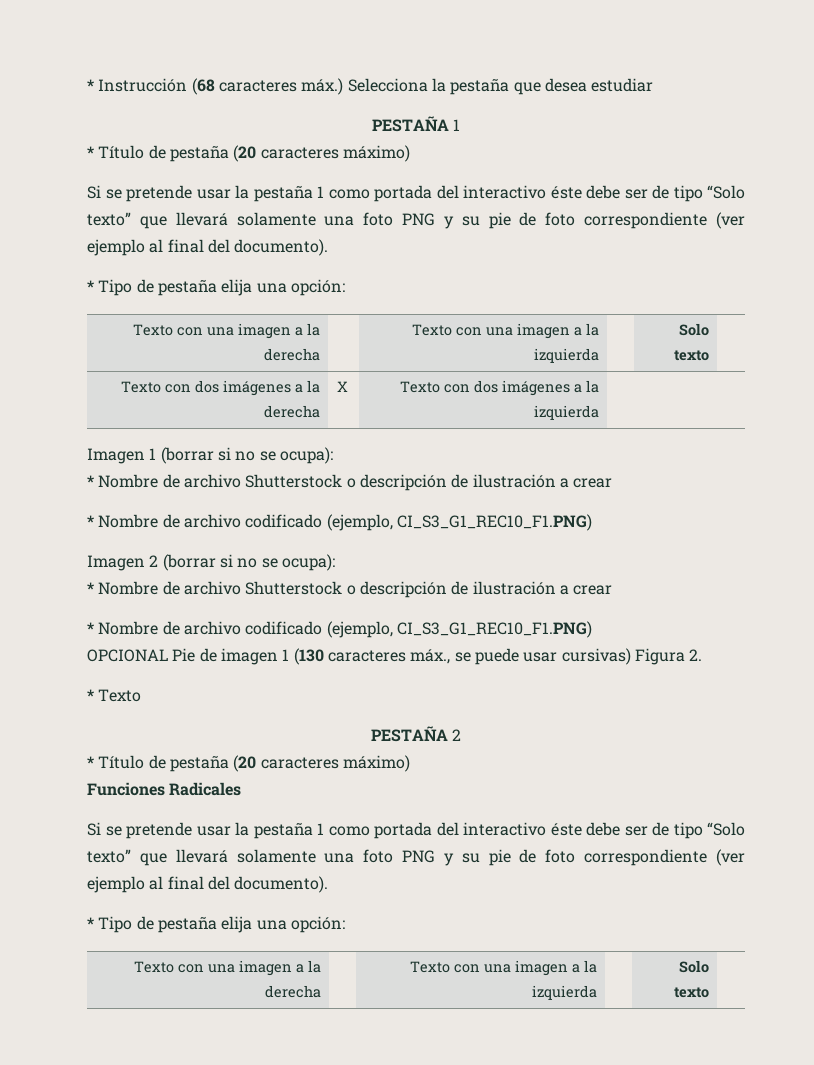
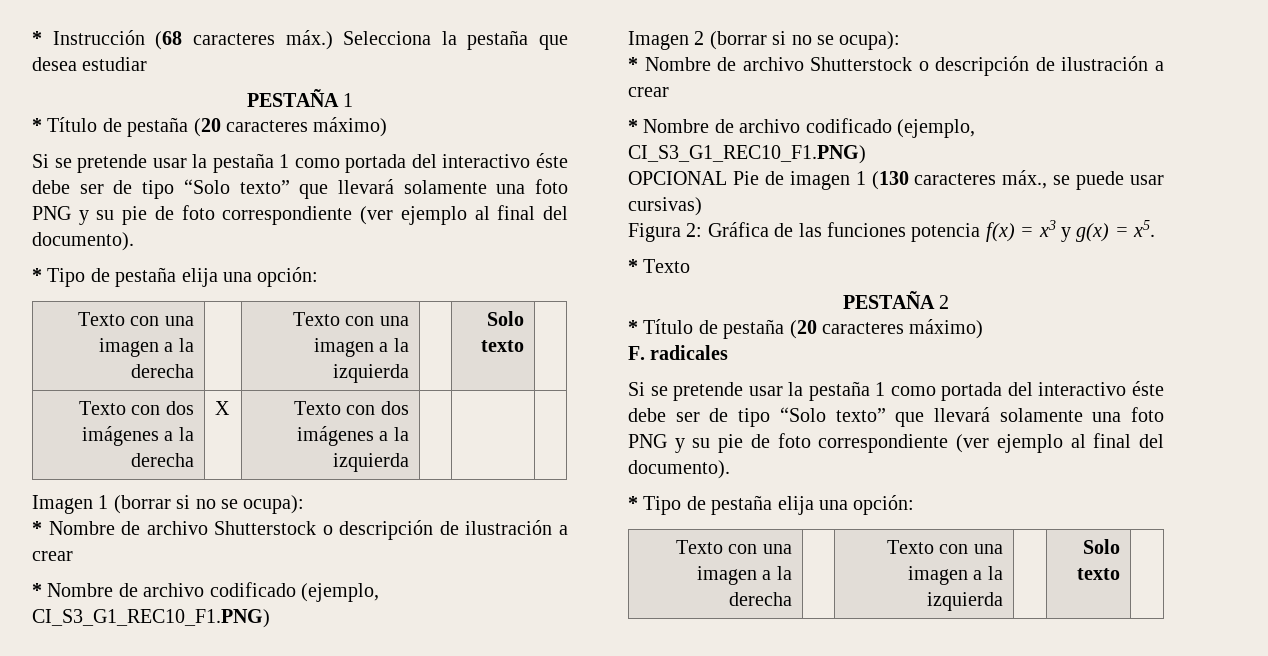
[634,648,703,665] Figura 2. -> [628,220,1156,242] // Figura 2: Gráfica de las funciones potencia f(x) = x3 y g(x) = x5.
[87,782,242,796] Funciones Radicales -> [628,345,729,360] F. radicales

